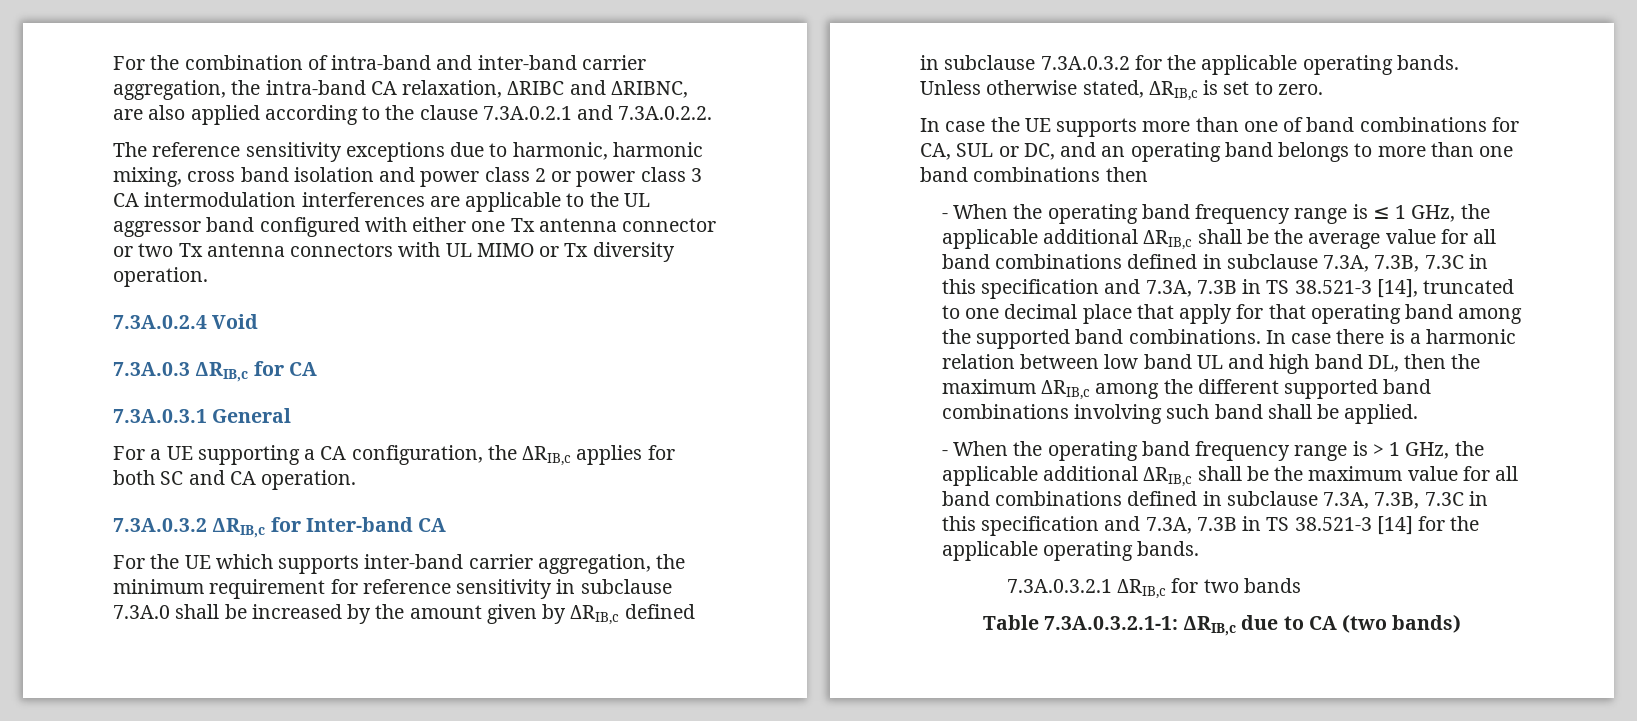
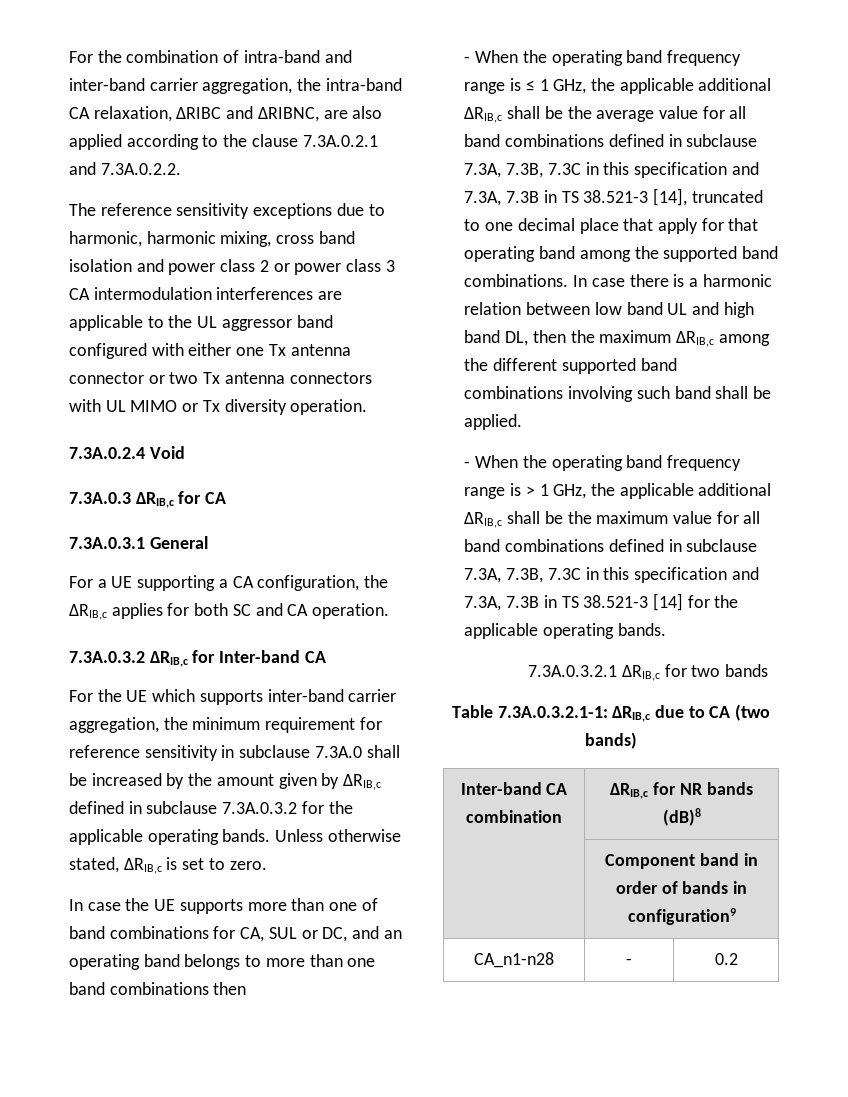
(1462, 623) none -> [460,782,568,795] [466,810,562,823] [610,782,753,799] [662,808,701,826] [605,853,758,869] [615,881,748,894] [627,908,736,925] [474,952,554,968] [626,958,632,965] [714,953,738,965] // Inter-band CA combination | ΔRIB,c for NR bands (dB)8 // | Component band in order of bands in configuration9 // CA_n1-n28 | - | 0.2

